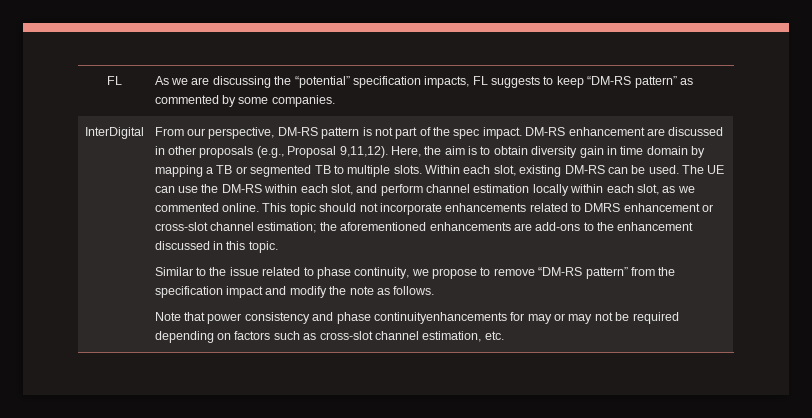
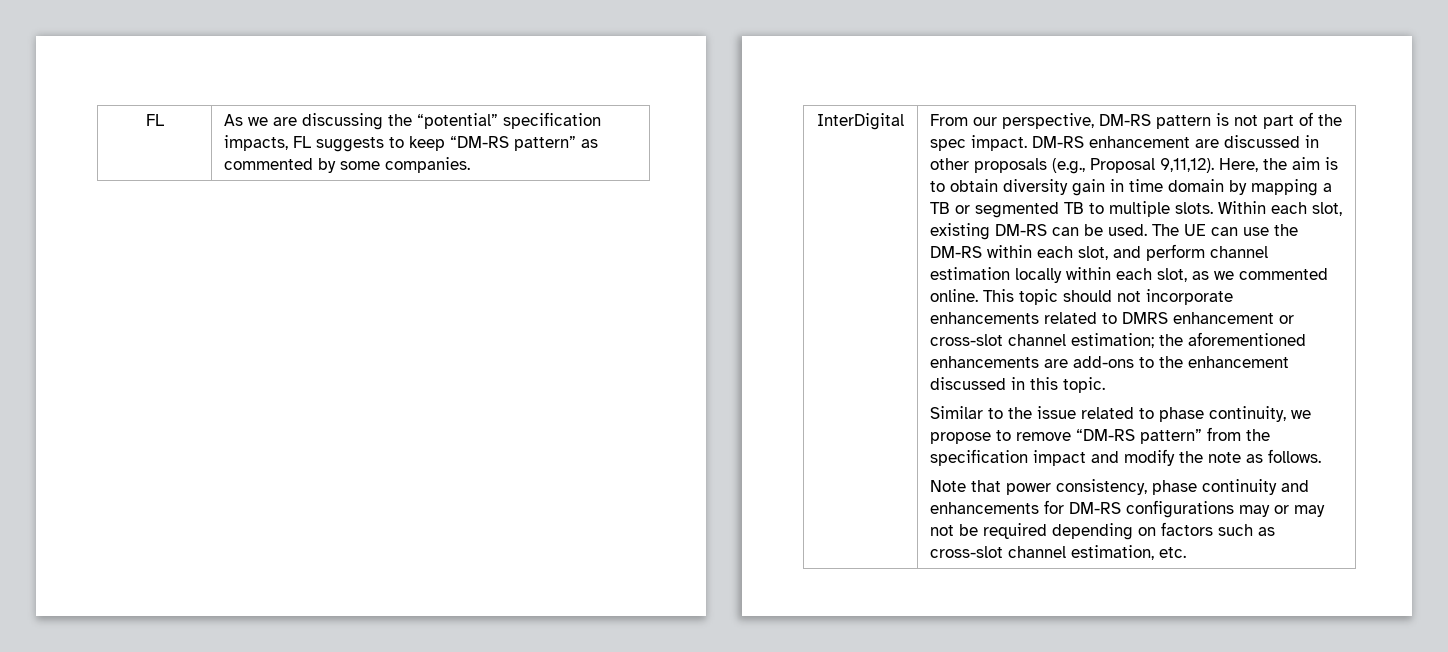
[244,312,525,324] consistency and phase continuityenhancements for -> [1056,479,1310,495] [930,500,1235,518] consistency, phase continuity and enhancements for DM-RS configurations

